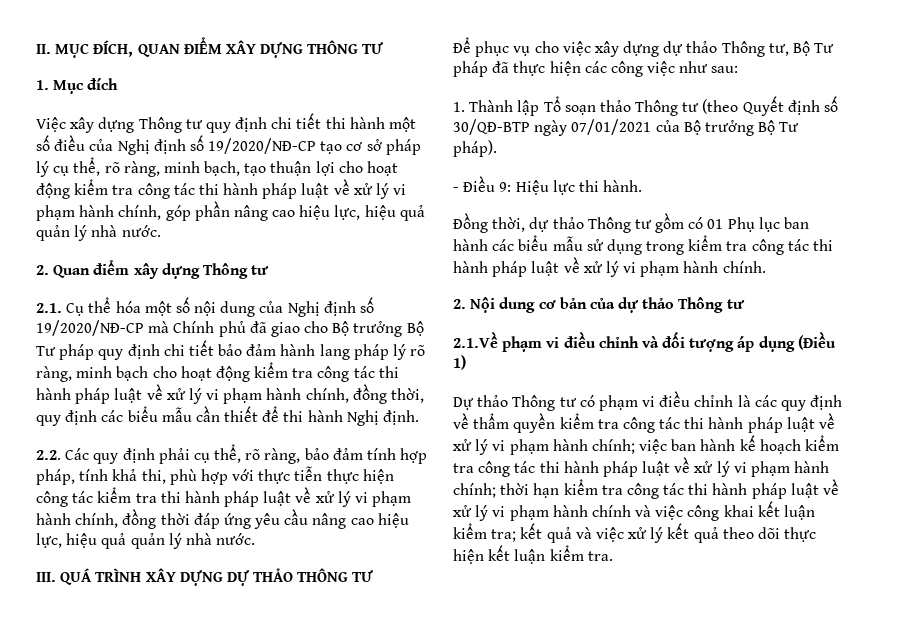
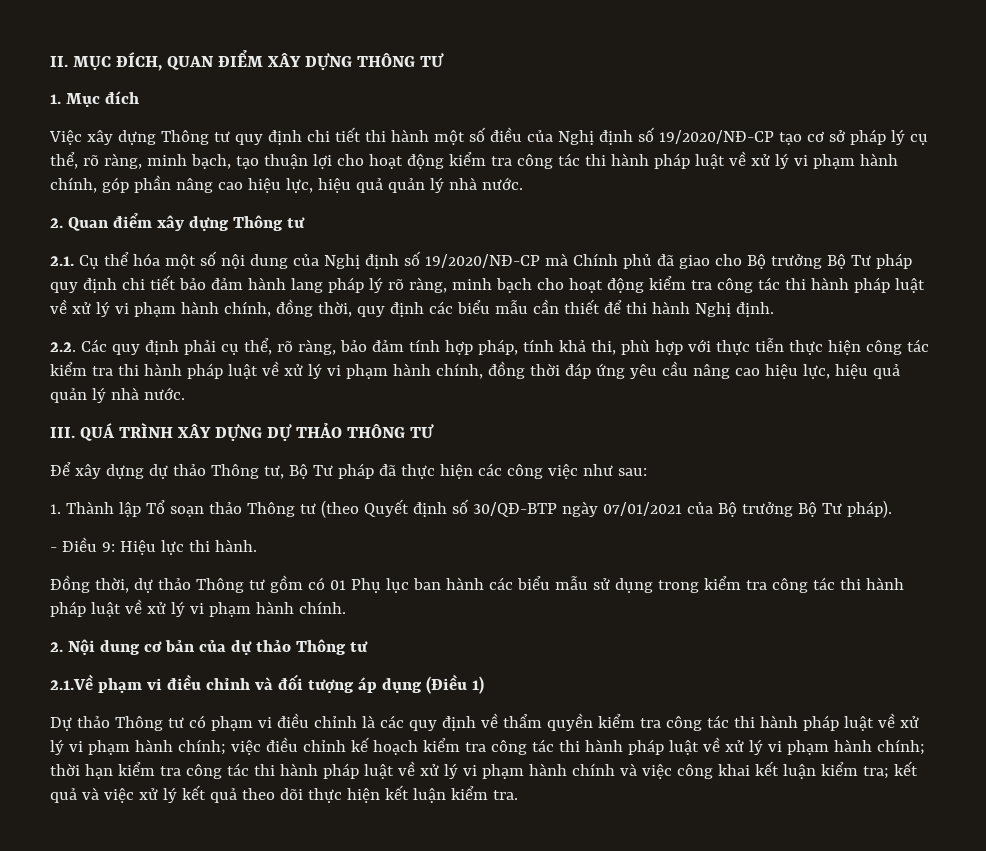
[475,41,591,57] phục vụ cho việc -> (71, 469) none
[671,439,736,451] ban hành -> [265,737,346,752] điều chỉnh

